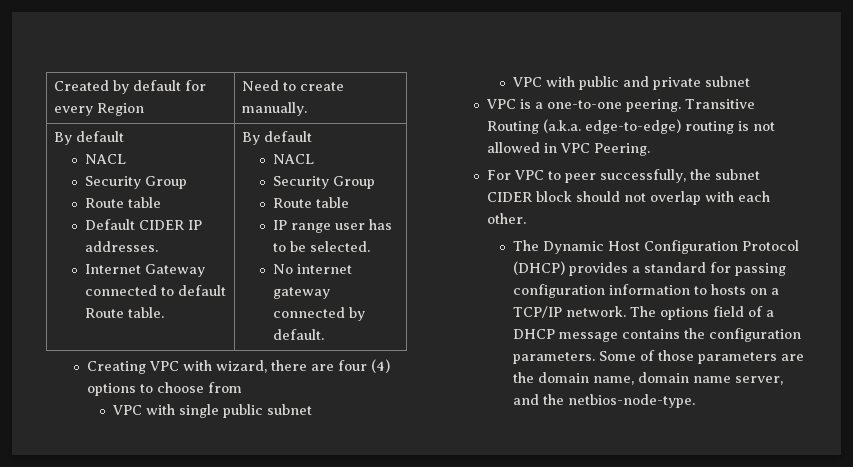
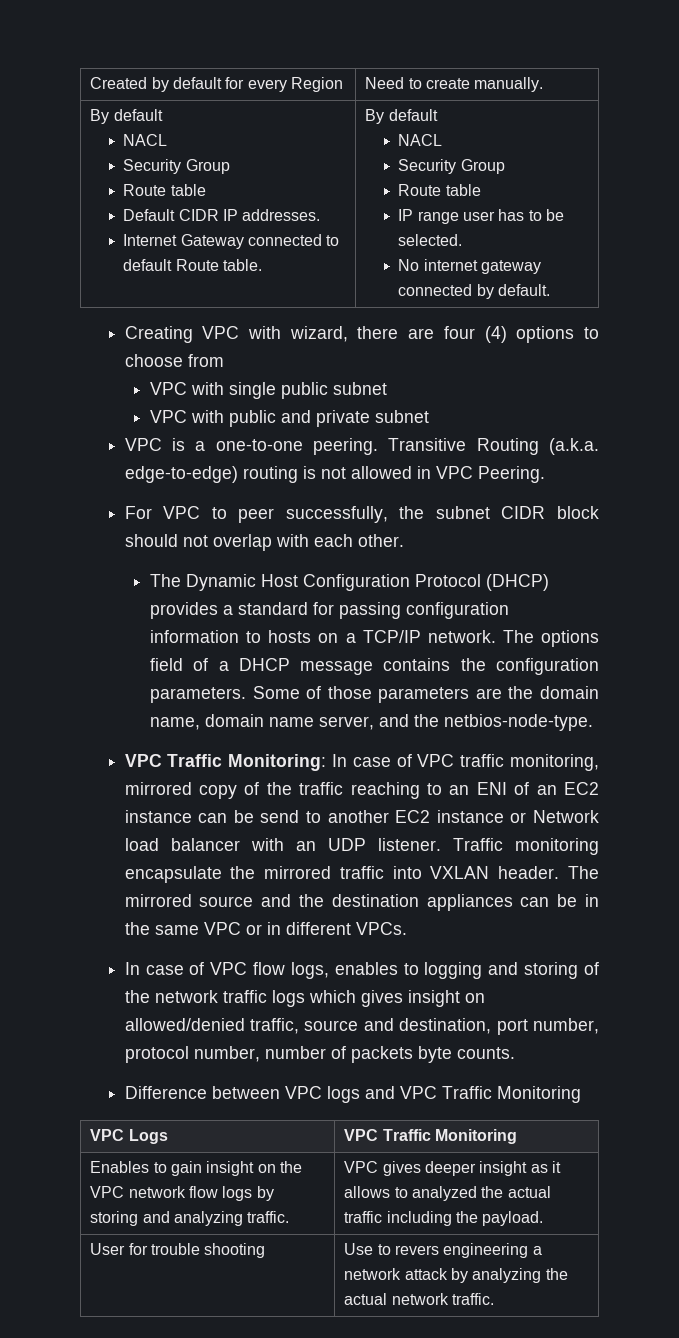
[139,220,185,230] CIDER -> [178,209,219,221] CIDR
[487,192,533,202] CIDER -> [501,506,546,519] CIDR
(695, 401) none -> [124,754,600,771] [124,782,599,799] [124,810,599,823] [124,838,599,855] [124,866,599,883] [124,894,600,911] [124,922,407,935] [124,962,599,979] [124,990,485,1007] [124,1018,599,1035] [124,1046,515,1063] [124,1086,581,1103] [90,1129,168,1144] [344,1129,518,1144] [90,1161,303,1176] [90,1186,274,1201] [90,1211,290,1226] [344,1161,562,1176] [344,1186,551,1201] [344,1211,544,1226] [90,1243,266,1258] [344,1243,542,1258] [344,1268,568,1283] [344,1293,495,1305] // VPC Traffic Monitoring: In case of VPC traffic monitoring, mirrored copy of the traffic reaching to an ENI of an EC2 instance can be send to another EC2 instance or Network load balancer with an UDP listener. Traffic monitoring encapsulate the mirrored traffic into VXLAN header. The mirrored source and the destination appliances can be in the same VPC or in different VPCs. // In case of VPC flow logs, enables to logging and storing of the network traffic logs which gives insight on allowed/denied traffic, source and destination, port number, protocol number, number of packets byte counts. // Difference between VPC logs and VPC Traffic Monitoring // VPC Logs | VPC Traffic Monitoring // Enables to gain insight on the VPC network flow logs by storing and analyzing traffic. | VPC gives deeper insight as it allows to analyzed the actual traffic including the payload. // User for trouble shooting | Use to revers engineering a network attack by analyzing the actual network traffic.

